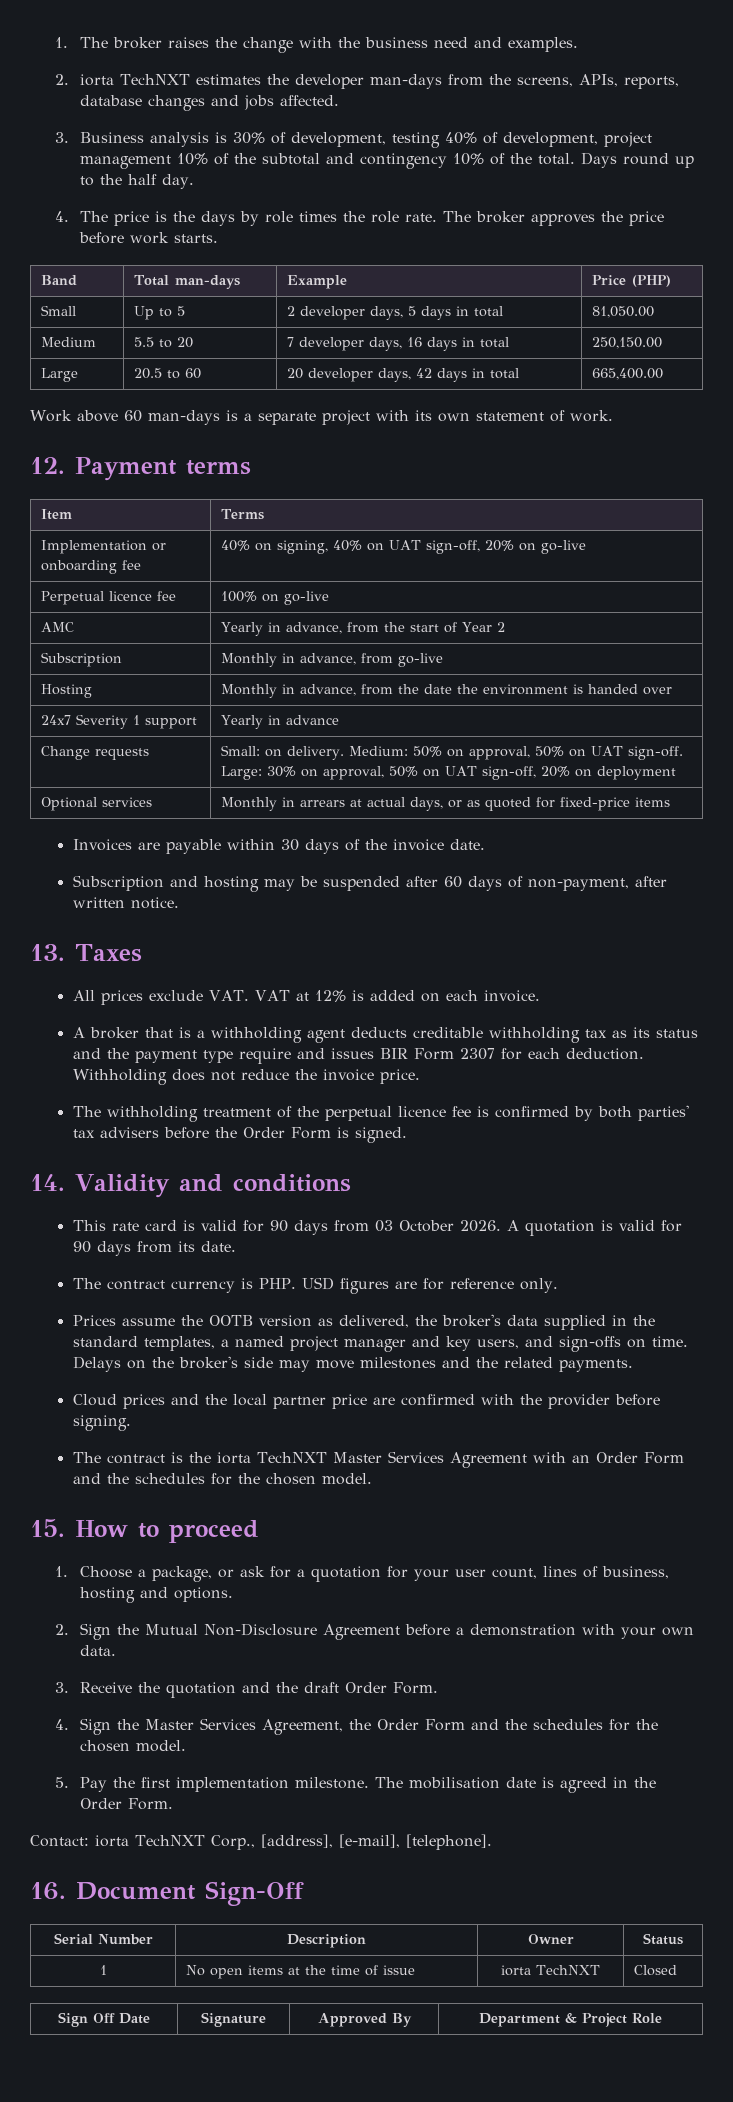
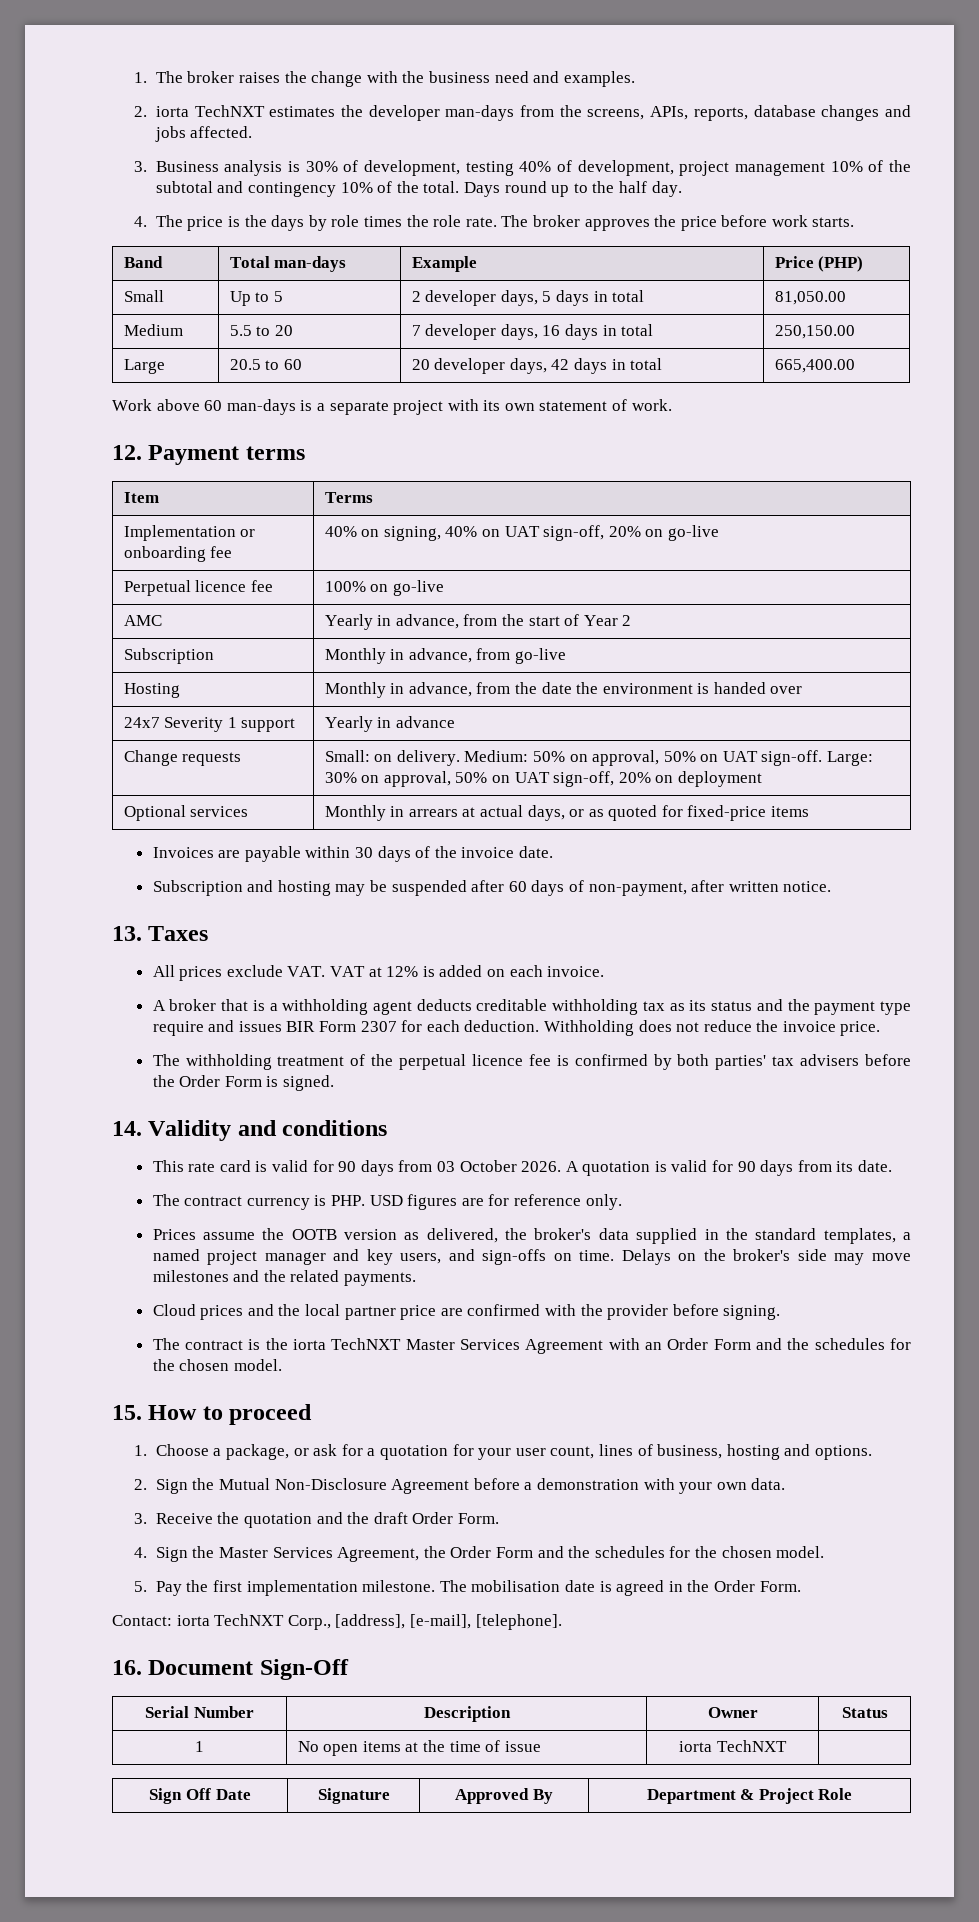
[633,1965,677,1976] Closed -> (787, 1746) none

